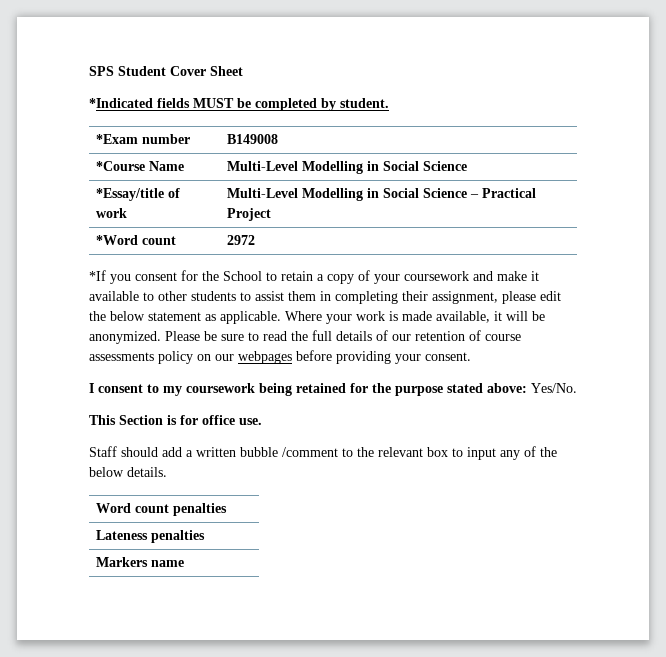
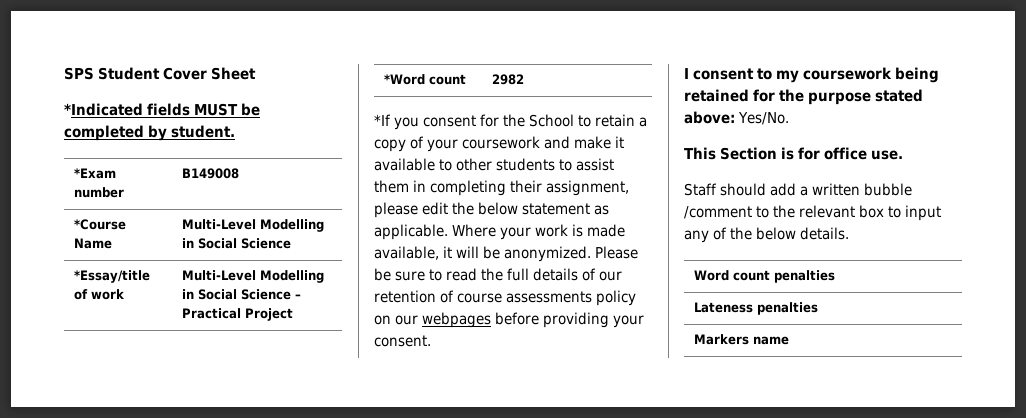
[227,235,256,245] 2972 -> [492,74,525,85] 2982

